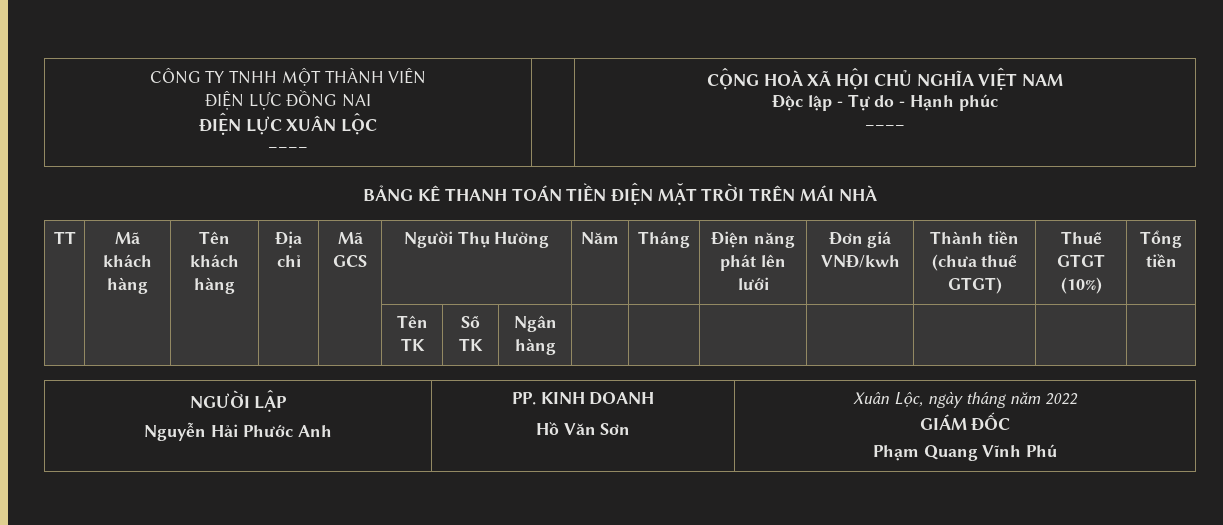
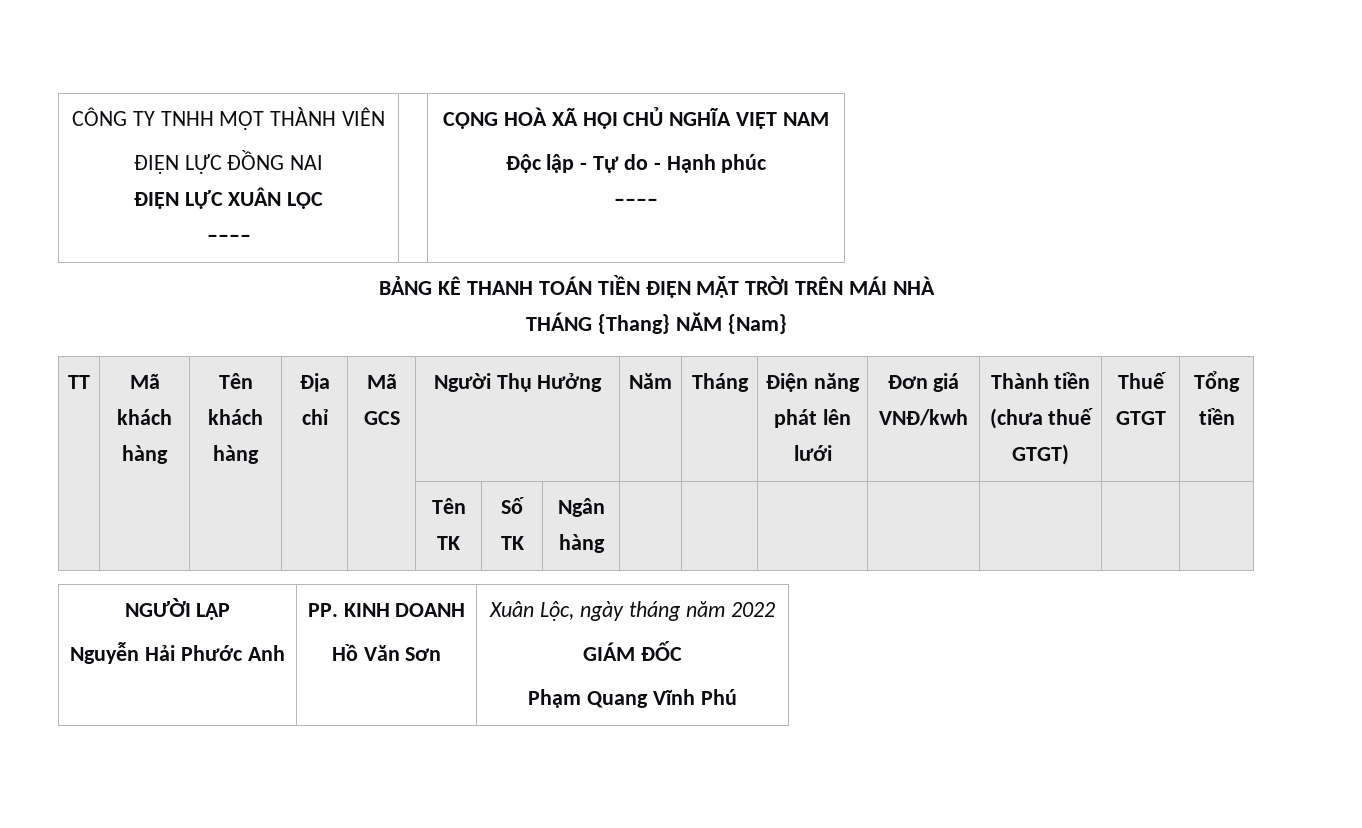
(877, 193) none -> [526,312,787,334] // THÁNG {Thang} NĂM {Nam}
[1060,277,1102,294] (10%) -> (1166, 418) none

